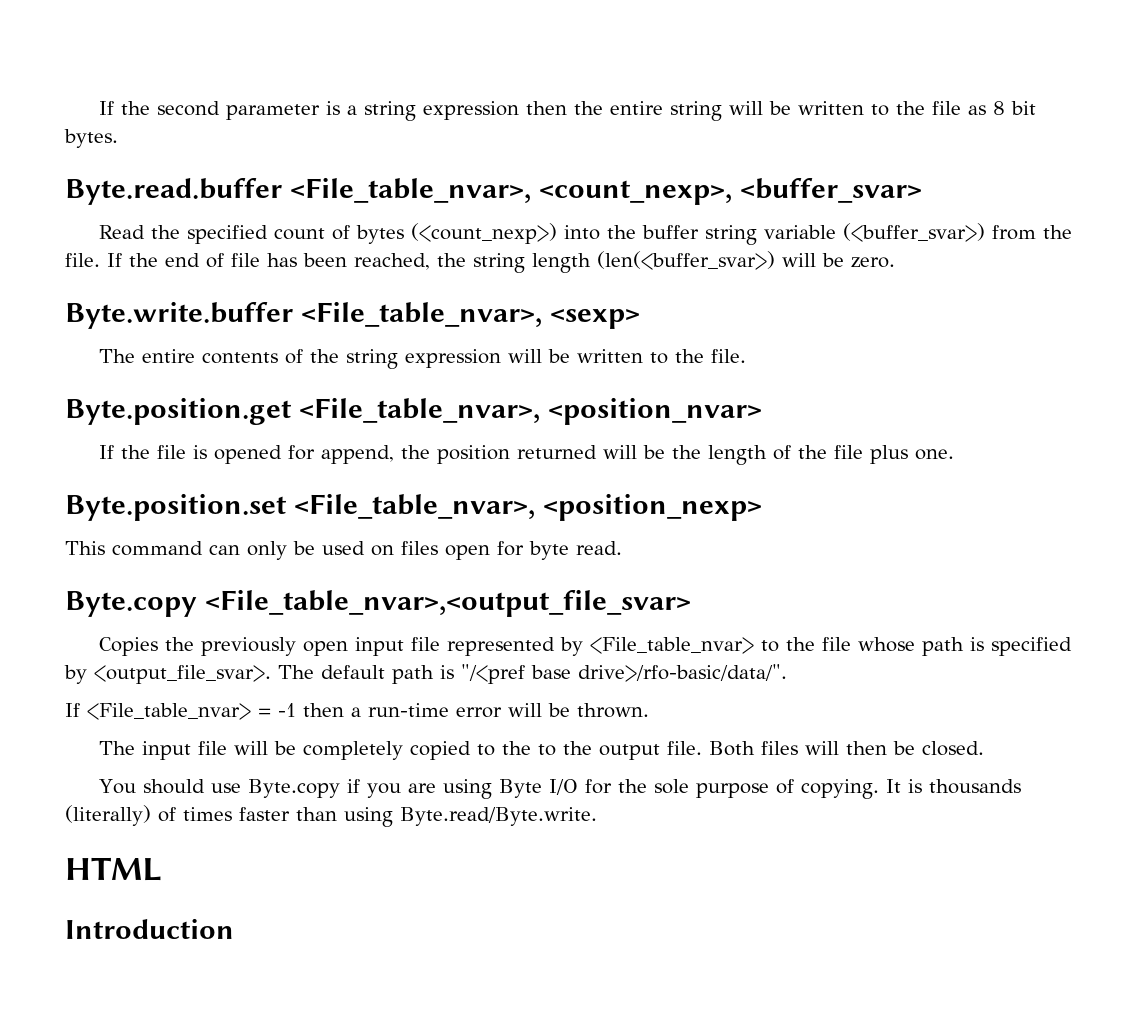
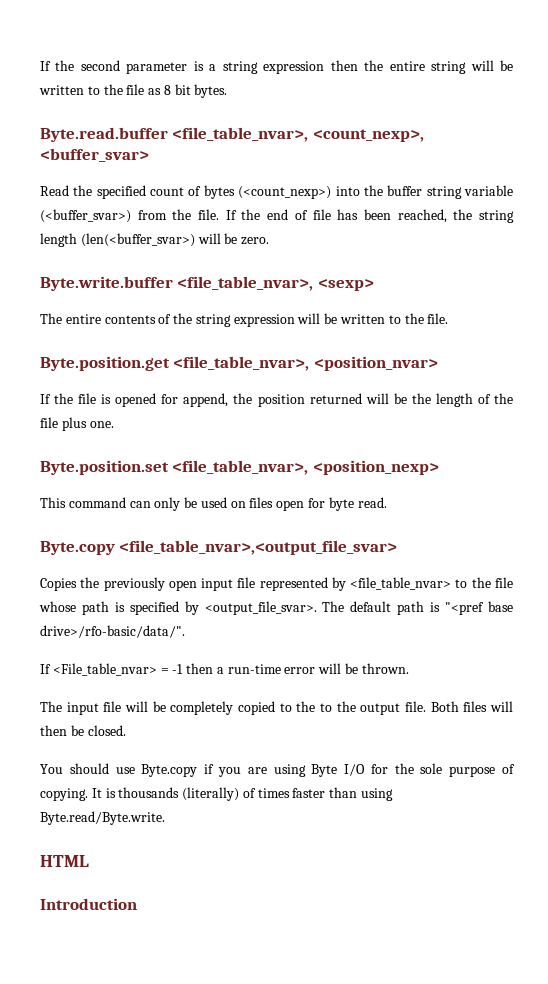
[289,177,531,203] <File_table_nvar>, -> [172,127,309,142] <file_table_nvar>,
[300,301,542,327] <File_table_nvar>, -> [177,276,314,291] <file_table_nvar>,
[298,397,540,423] <File_table_nvar>, -> [173,356,310,371] <file_table_nvar>,
[293,493,535,519] <File_table_nvar>, -> [172,460,309,475] <file_table_nvar>,
[204,589,691,617] <File_table_nvar>,<output_file_svar> -> [119,540,398,555] <file_table_nvar>,<output_file_svar>
[589,637,754,654] <File_table_nvar> -> [350,577,452,590] <file_table_nvar>
[461,664,525,684] "/<pref -> [445,602,485,615] "<pref

